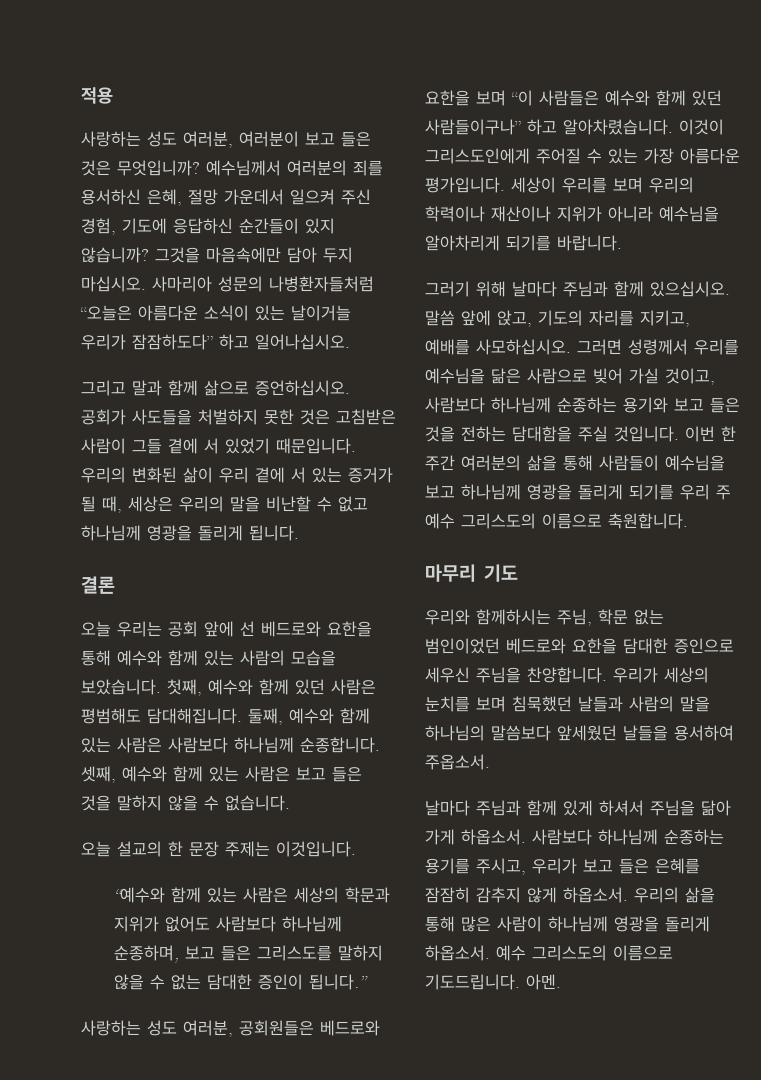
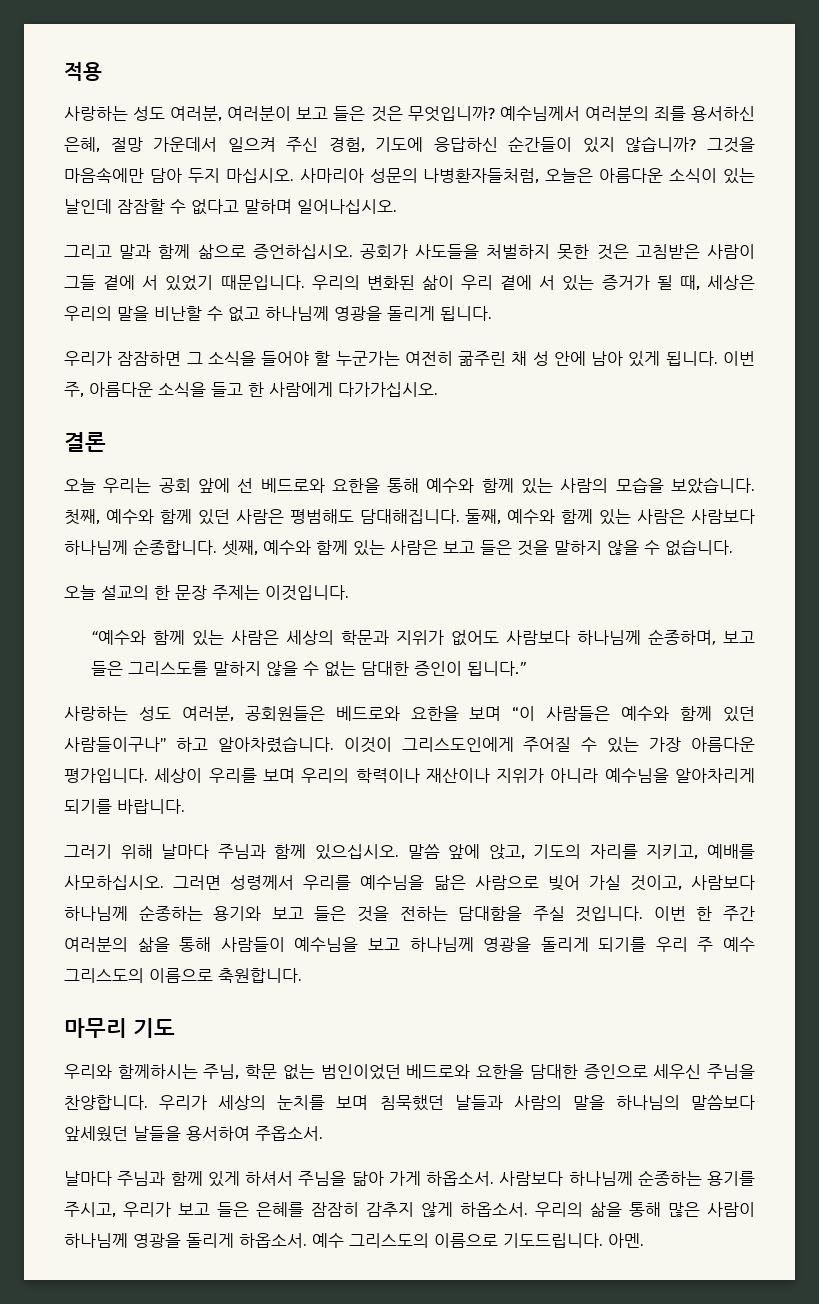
[269,276,374,292] [80,305,132,321] 나병환자들처럼 “오늘은 -> [423,168,594,183] 나병환자들처럼, 오늘은
[291,305,351,321] [81,334,249,350] 날이거늘 우리가 잠잠하도다” 하고 -> [64,199,292,215] 날인데 잠잠할 수 없다고 말하며
(299, 533) none -> [64,351,755,367] [64,382,438,397] // 우리가 잠잠하면 그 소식을 들어야 할 누군가는 여전히 굶주린 채 성 안에 남아 있게 됩니다. 이번 주, 아름다운 소식을 들고 한 사람에게 다가가십시오.

